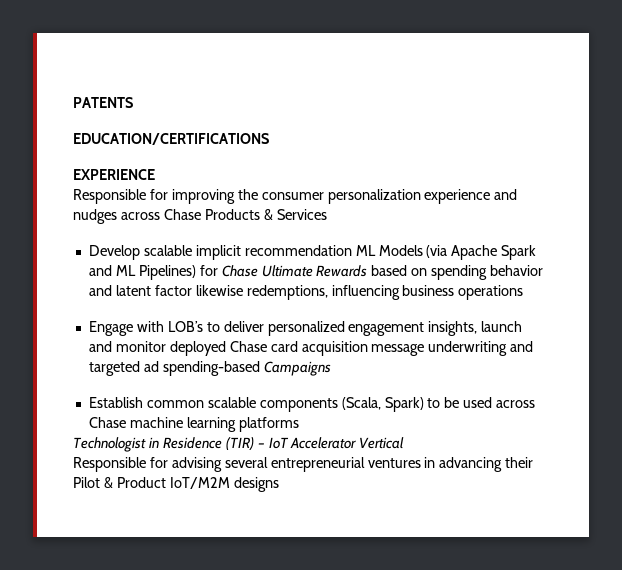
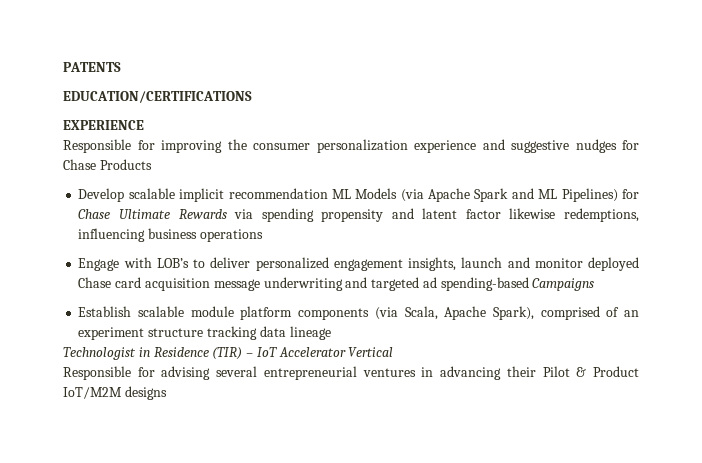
[73,209,160,224] nudges across -> [511,139,639,153] suggestive nudges for
[263,209,327,220] & Services -> (152, 164) none
[371,265,544,280] based on spending behavior -> [234,208,384,222] via spending propensity
[146,397,536,412] [88,417,299,432] common scalable components (Scala, Spark) to be used across Chase machine learning platforms -> [138,306,639,320] [78,326,331,340] scalable module platform components (via Scala, Apache Spark), comprised of an experiment structure tracking data lineage

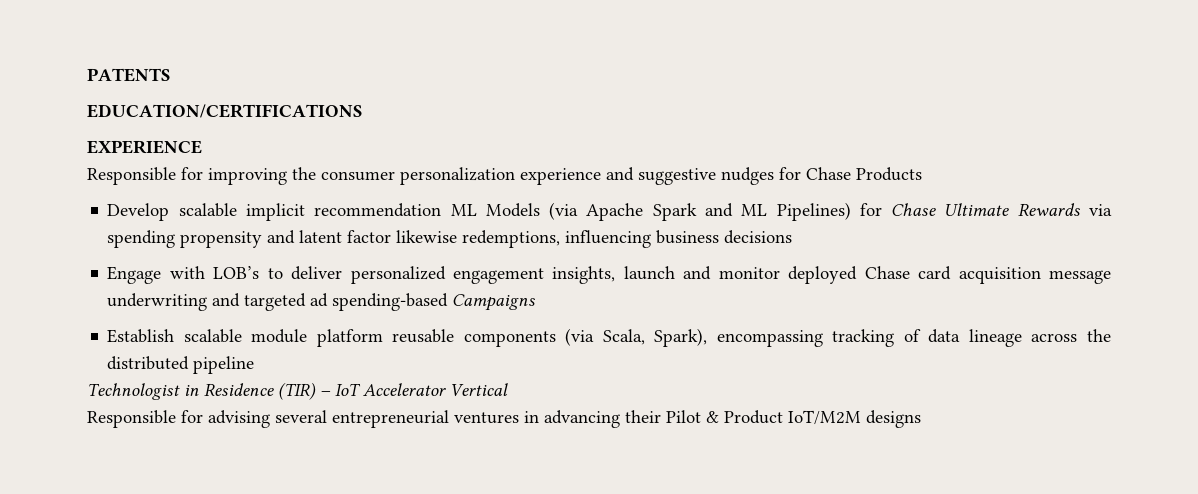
[199,229,263,242] operations -> [724,230,793,244] decisions
(293, 313) none -> [392,329,455,343] reusable
[444,306,639,320] [78,326,331,340] Apache Spark), comprised of an experiment structure tracking data lineage -> [654,328,1111,347] [107,356,255,374] Spark), encompassing tracking of data lineage across the distributed pipeline

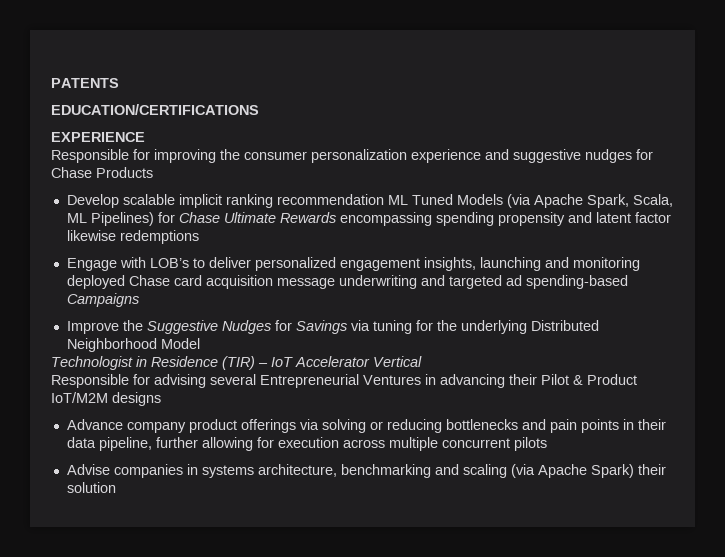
(305, 212) none -> [225,194,273,208] ranking
(477, 210) none -> [411,194,453,205] Tuned
[652,203,733,221] Spark and -> [586,194,673,208] Spark, Scala,
[1088,204,1112,216] via -> [339,212,432,226] encompassing
[462,230,793,248] redemptions, influencing business decisions -> [119,230,199,244] redemptions
[623,266,780,280] launch and monitor -> [479,257,640,271] launching and monitoring
[107,328,1111,347] [107,356,255,374] Establish scalable module platform reusable components (via Scala, Spark), encompassing tracking of data lineage across the distributed pipeline -> [66,320,599,334] [66,338,200,352] Improve the Suggestive Nudges for Savings via tuning for the underlying Distributed Neighborhood Model
[332,410,519,428] entrepreneurial ventures -> [260,374,421,388] Entrepreneurial Ventures
(921, 419) none -> [66,419,666,433] [66,437,547,451] [66,464,666,478] [66,482,116,493] // Advance company product offerings via solving or reducing bottlenecks and pain points in their data pipeline, further allowing for execution across multiple concurrent pilots // Advise companies in systems architecture, benchmarking and scaling (via Apache Spark) their solution

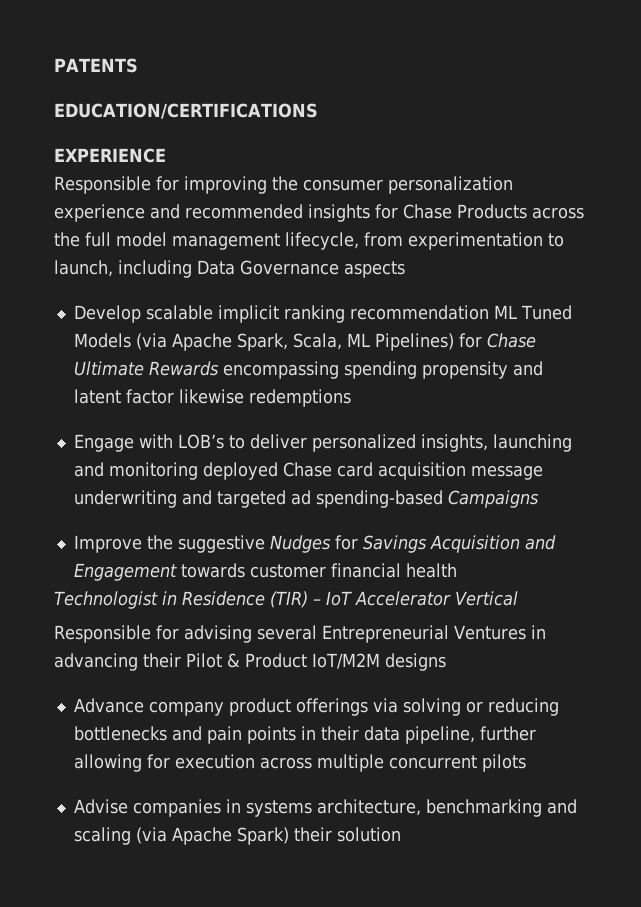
[513,149,632,163] suggestive nudges -> [185,204,370,222] recommended insights
(153, 172) none -> [532,207,584,219] [54,232,564,250] [54,260,405,278] across the full model management lifecycle, from experimentation to launch, including Data Governance aspects
[339,258,420,271] engagement -> (416, 443) none
[146,320,218,334] Suggestive -> [177,535,265,553] suggestive
[350,320,599,334] [66,338,200,352] via tuning for the underlying Distributed Neighborhood Model -> [429,535,556,553] [73,563,457,581] Acquisition and Engagement towards customer financial health

